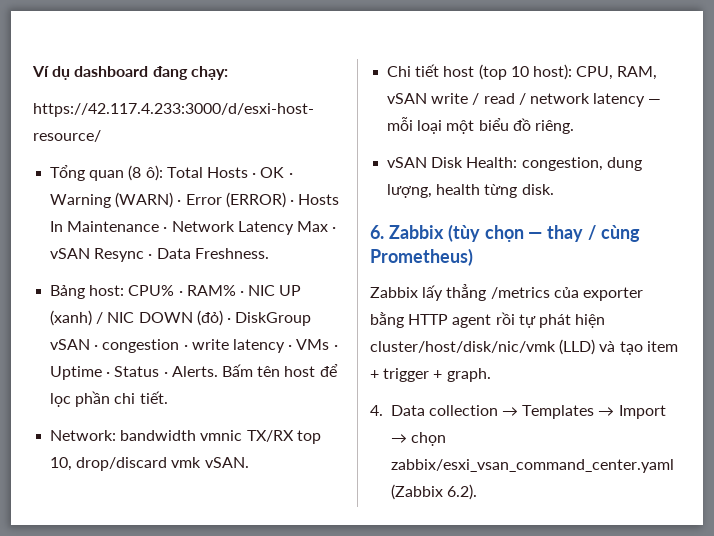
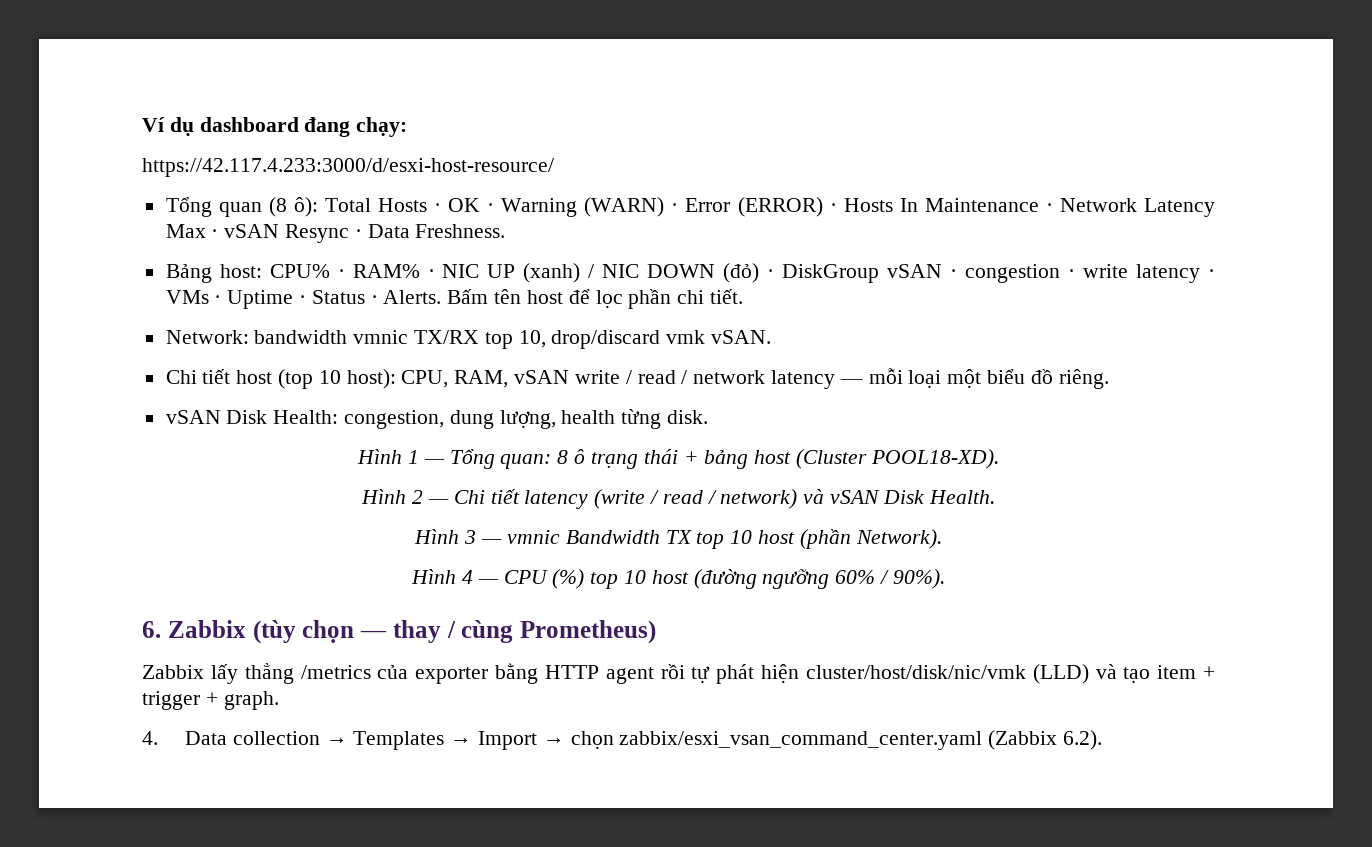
(554, 189) none -> [357,449,999,469] [361,489,995,509] [414,529,942,549] [411,569,945,589] // Hình 1 — Tổng quan: 8 ô trạng thái + bảng host (Cluster POOL18-XD). // Hình 2 — Chi tiết latency (write / read / network) và vSAN Disk Health. // Hình 3 — vmnic Bandwidth TX top 10 host (phần Network). // Hình 4 — CPU (%) top 10 host (đường ngưỡng 60% / 90%).

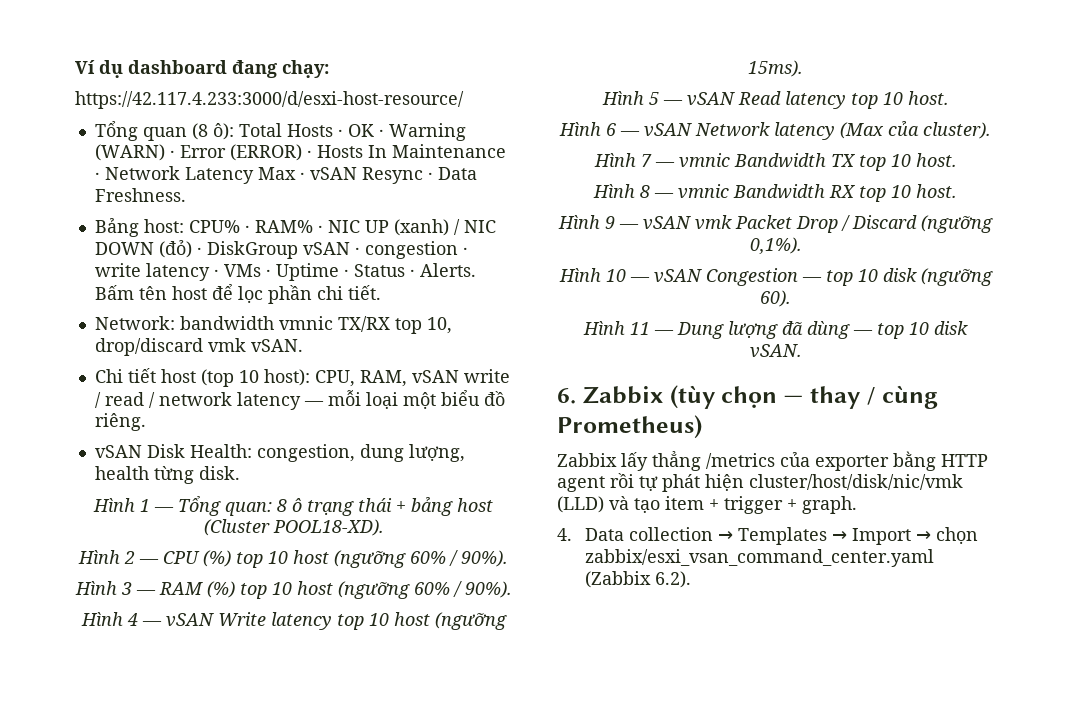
[453,489,995,509] [414,529,477,544] Chi tiết latency (write / read / network) và vSAN Disk Health. // Hình 3 -> [163,550,508,568] [74,581,512,599] [80,612,507,630] [748,60,803,77] [601,91,949,109] [559,121,991,140] [593,153,652,167] CPU (%) top 10 host (ngưỡng 60% / 90%). // Hình 3 — RAM (%) top 10 host (ngưỡng 60% / 90%). // Hình 4 — vSAN Write latency top 10 host (ngưỡng 15ms). // Hình 5 — vSAN Read latency top 10 host. // Hình 6 — vSAN Network latency (Max của cluster). // Hình 7
[757,529,942,549] [411,569,945,589] host (phần Network). // Hình 4 — CPU (%) top 10 host (đường ngưỡng 60% / 90%). -> [915,153,957,167] [593,184,957,202] [558,215,993,233] [749,237,802,254] [558,268,993,286] [760,290,791,307] [583,321,968,339] [749,344,802,358] host. // Hình 8 — vmnic Bandwidth RX top 10 host. // Hình 9 — vSAN vmk Packet Drop / Discard (ngưỡng 0,1%). // Hình 10 — vSAN Congestion — top 10 disk (ngưỡng 60). // Hình 11 — Dung lượng đã dùng — top 10 disk vSAN.

